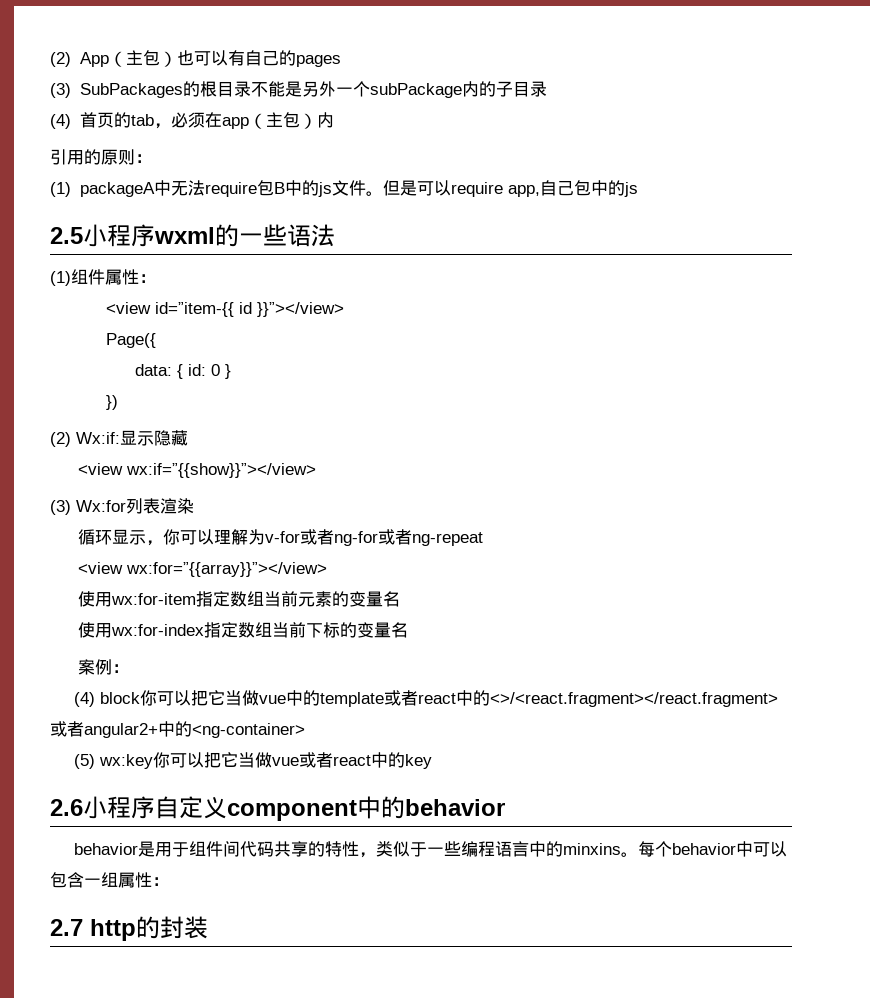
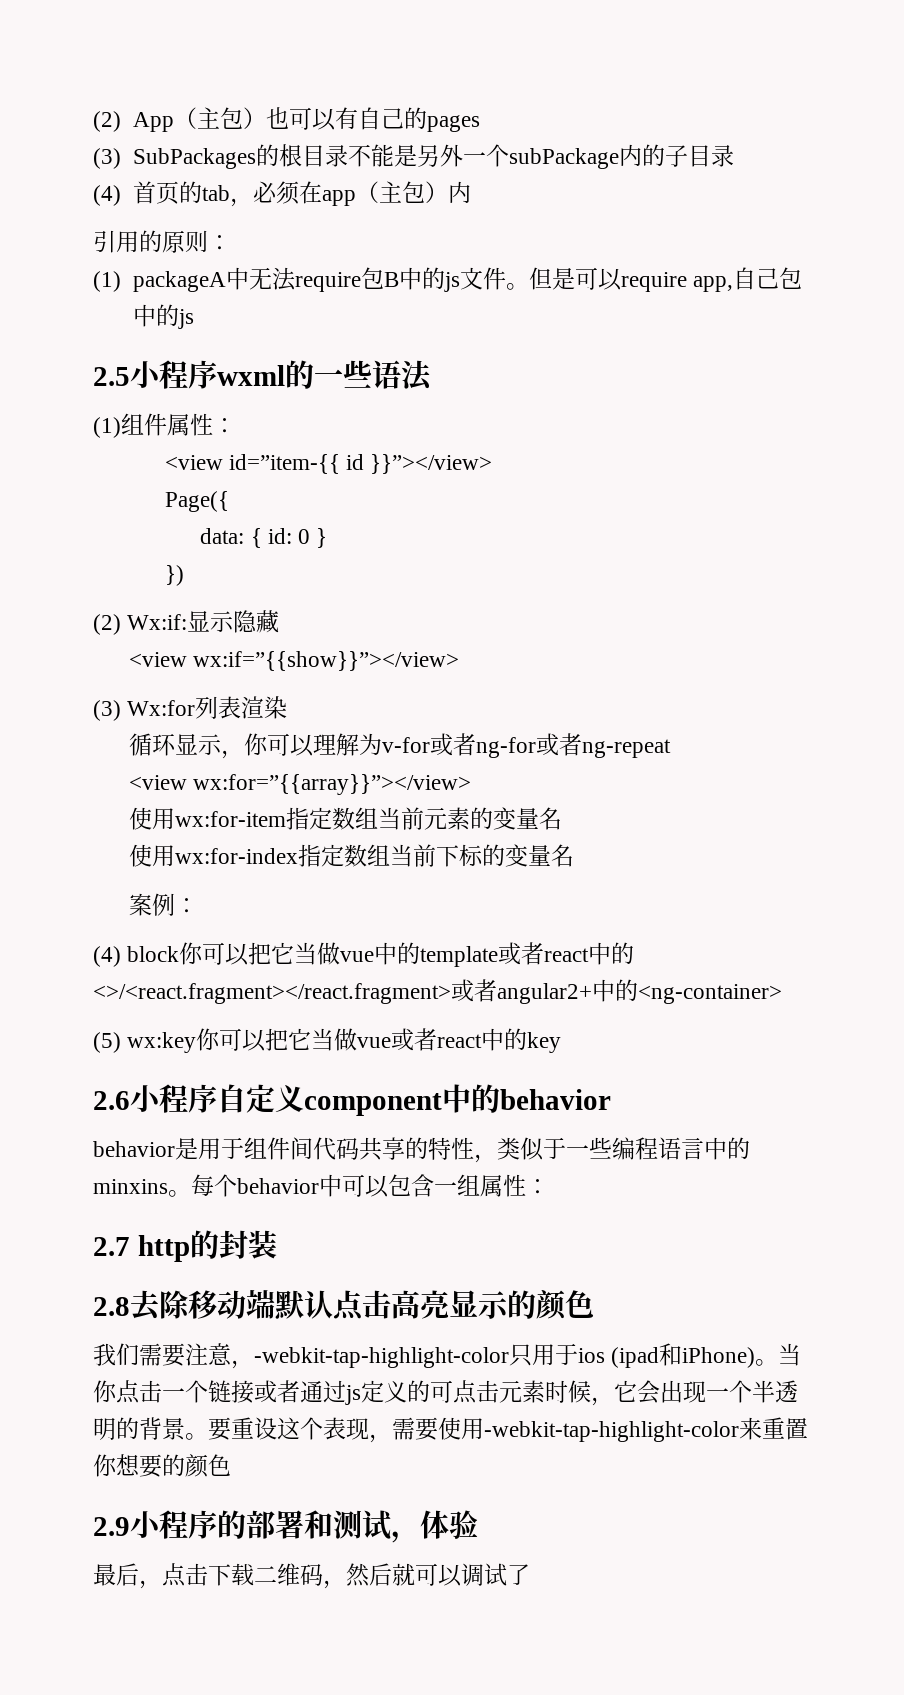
(208, 927) none -> [93,1290,594,1321] [93,1343,802,1369] [93,1380,798,1406] [93,1417,808,1443] [93,1454,231,1478] [93,1510,478,1543] [93,1563,530,1589] // 2.8去除移动端默认点击高亮显示的颜色 // 我们需要注意，-webkit-tap-highlight-color只用于ios (ipad和iPhone)。当你点击一个链接或者通过js定义的可点击元素时候，它会出现一个半透明的背景。要重设这个表现，需要使用-webkit-tap-highlight-color来重置你想要的颜色 // 2.9小程序的部署和测试，体验 // 最后，点击下载二维码，然后就可以调试了

